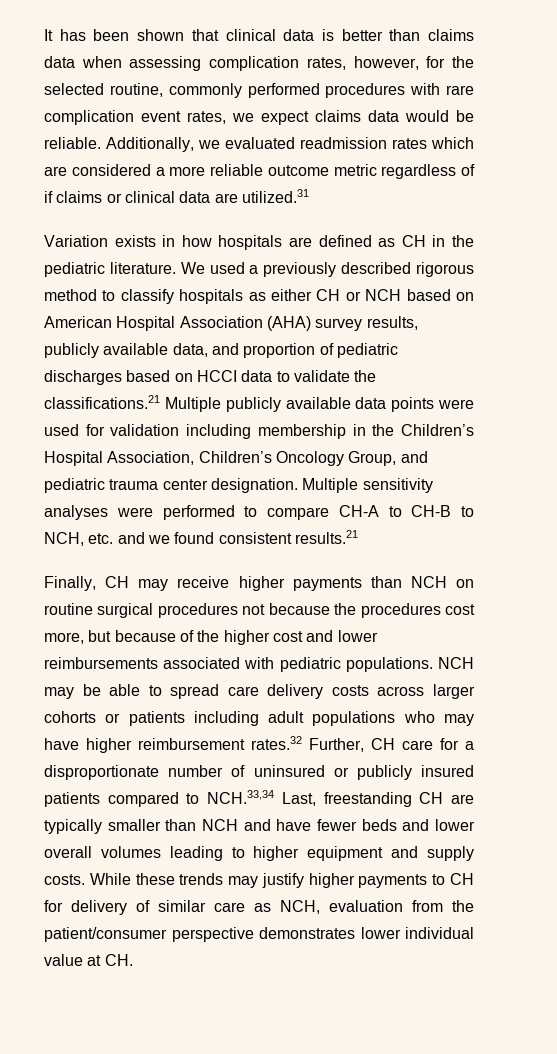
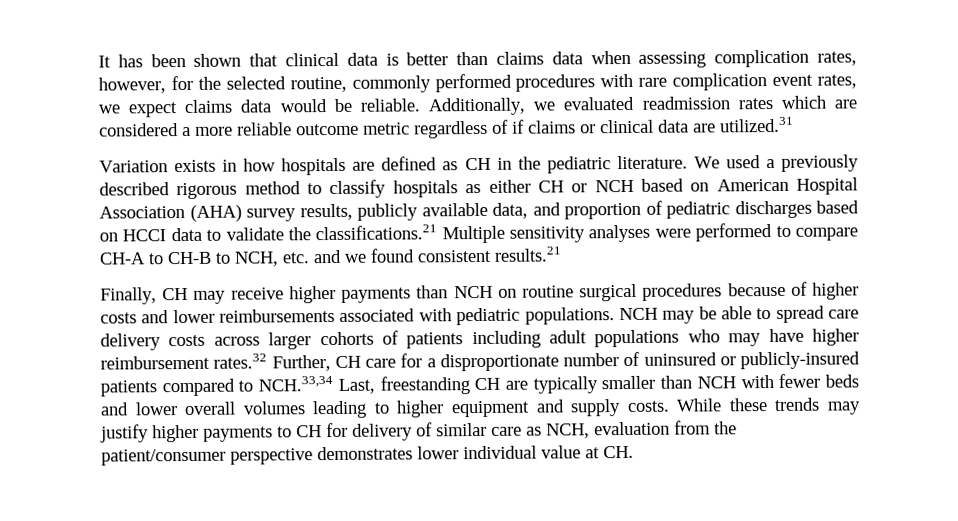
[225,397,474,412] [44,424,475,439] [44,451,428,466] [44,478,359,493] publicly available data points were used for validation including membership in the Children’s Hospital Association, Children’s Oncology Group, and pediatric trauma center designation. Multiple -> (505, 234) none
[242,603,475,618] [44,630,303,645] not because the procedures cost more, but because of the higher cost -> [727,281,859,300] [100,312,137,324] because of higher costs
[105,713,121,723] or -> [381,330,399,345] of
[356,765,475,780] publicly insured -> [740,351,860,370] publicly-insured
[243,819,312,831] and have -> [740,374,774,389] with

